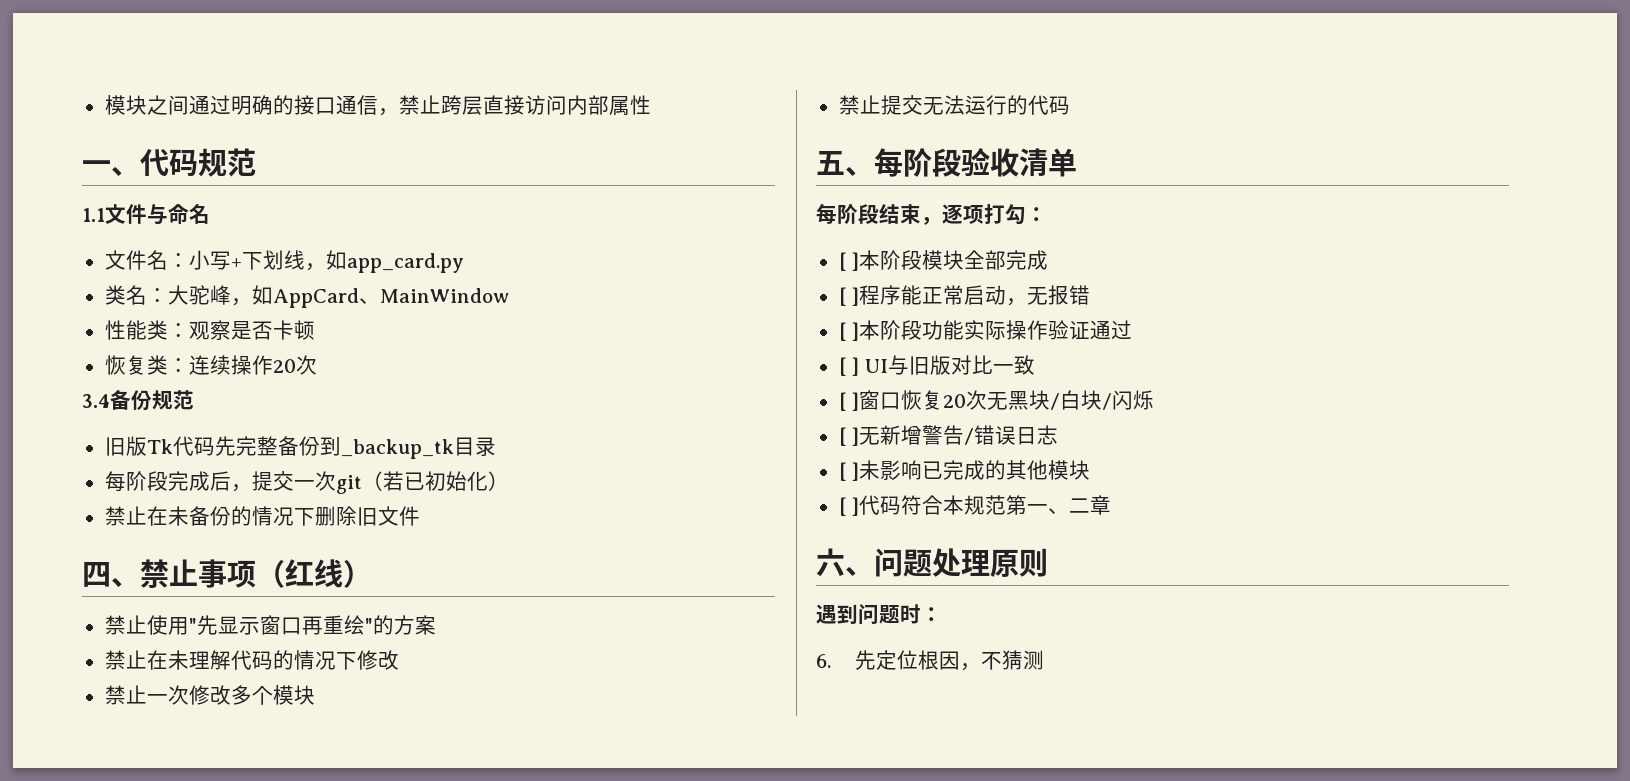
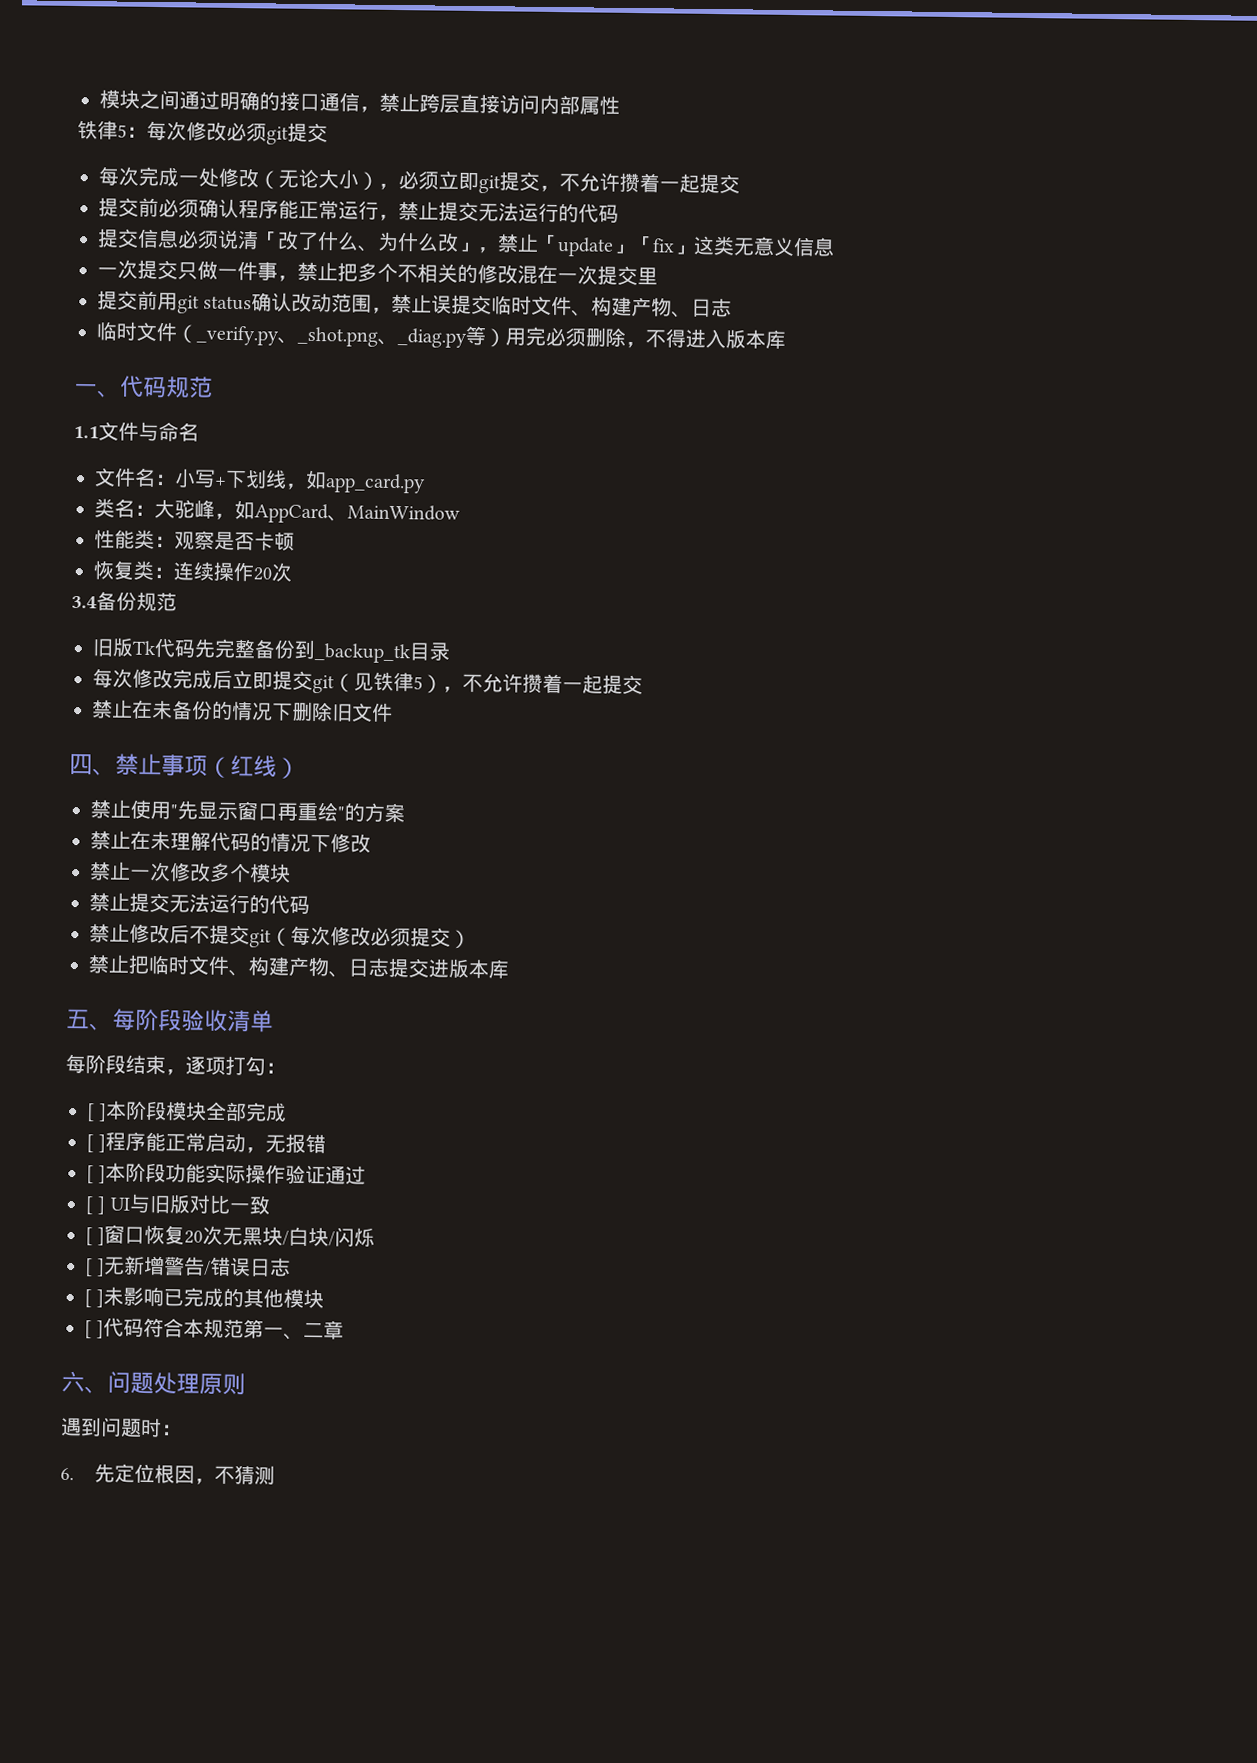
(651, 105) none -> [77,120,328,145] [98,166,740,194] [98,197,619,223] [97,228,835,257] [97,259,658,286] [97,290,733,318] [96,321,786,349] // 铁律5：每次修改必须git提交 // 每次完成一处修改（无论大小），必须立即git提交，不允许攒着一起提交 // 提交前必须确认程序能正常运行，禁止提交无法运行的代码 // 提交信息必须说清「改了什么、为什么改」，禁止「update」「fix」这类无意义信息 // 一次提交只做一件事，禁止把多个不相关的修改混在一次提交里 // 提交前用git status确认改动范围，禁止误提交临时文件、构建产物、日志 // 临时文件（_verify.py、_shot.png、_diag.py等）用完必须删除，不得进入版本库
[125,471,509,494] 阶段完成后，提交一次git（若已初始化） -> [112,668,643,695] 次修改完成后立即提交git（见铁律5），不允许攒着一起提交
(1070, 105) none -> [89,923,471,950] [88,954,510,979] // 禁止修改后不提交git（每次修改必须提交） // 禁止把临时文件、构建产物、日志提交进版本库

